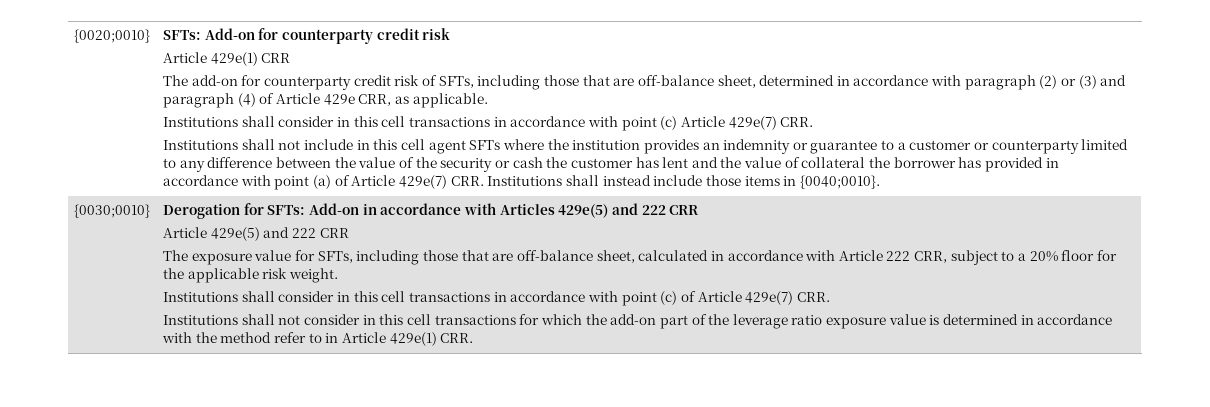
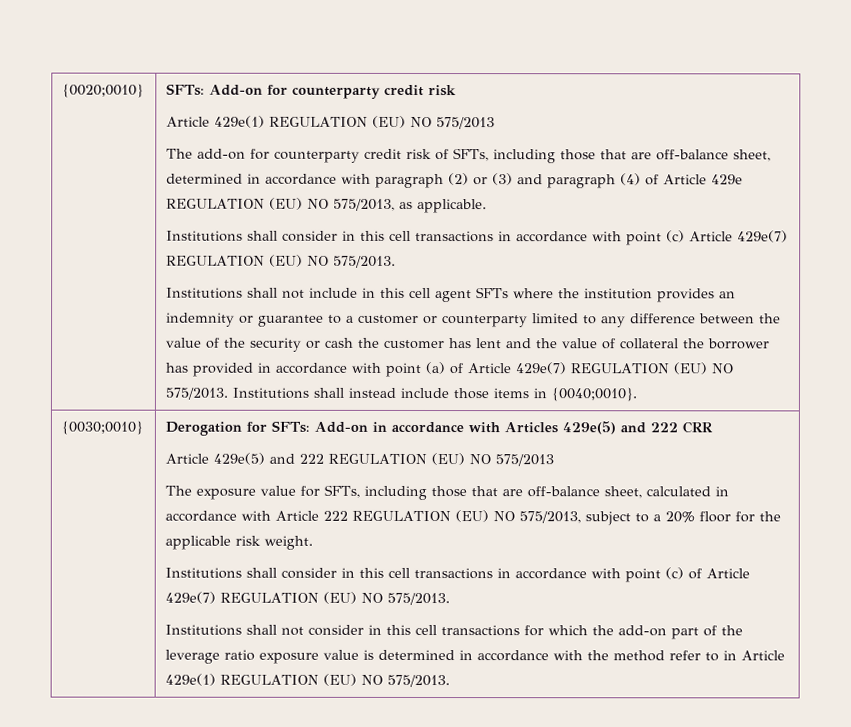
[261,53,291,63] CRR -> [269,115,496,130] REGULATION (EU) NO 575/2013
[358,94,392,106] CRR, -> [166,197,396,211] REGULATION (EU) NO 575/2013,
[780,117,814,127] CRR. -> [166,254,397,268] REGULATION (EU) NO 575/2013.
[450,176,484,186] CRR. -> [570,362,735,375] [165,387,229,400] REGULATION (EU) NO 575/2013.
[319,228,349,238] CRR -> [328,453,555,467] REGULATION (EU) NO 575/2013
[914,251,948,263] CRR, -> [352,510,582,524] REGULATION (EU) NO 575/2013,
[796,292,830,302] CRR. -> [220,591,451,606] REGULATION (EU) NO 575/2013.
[440,333,474,343] CRR. -> [220,673,451,688] REGULATION (EU) NO 575/2013.

